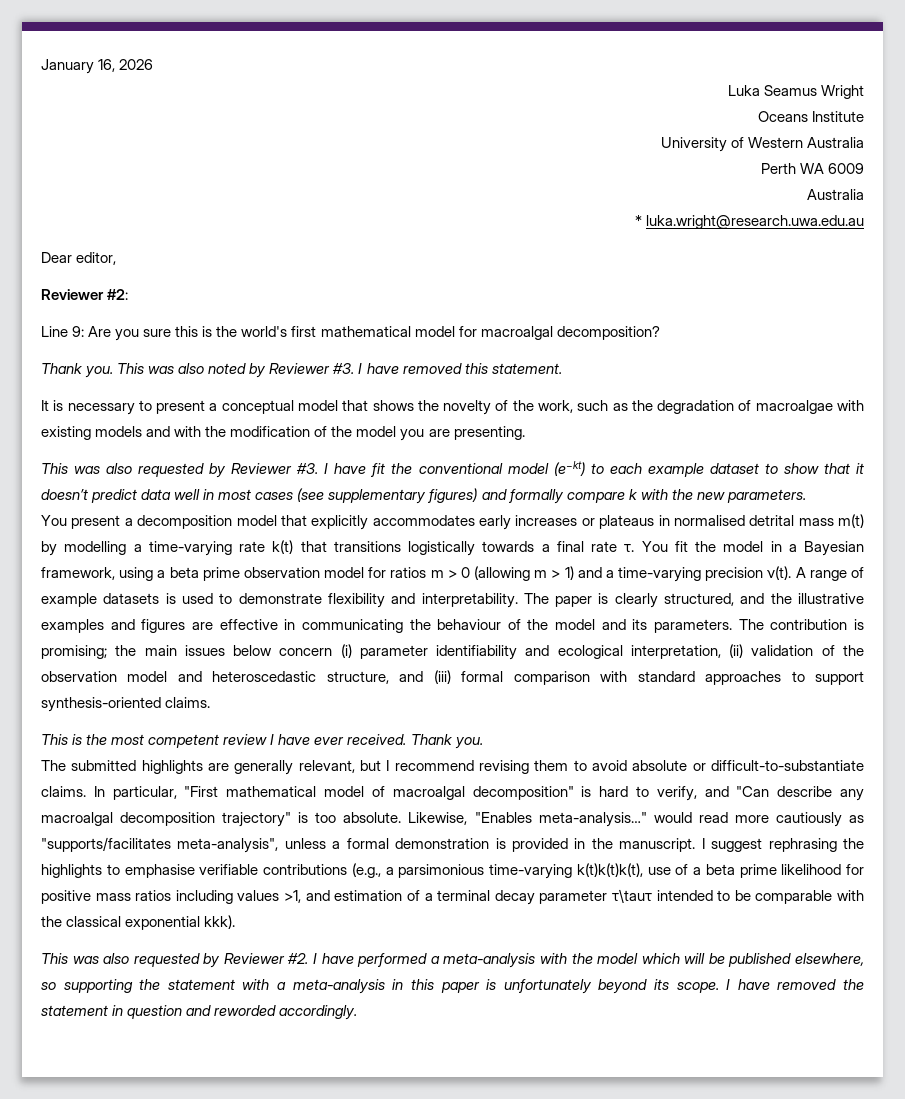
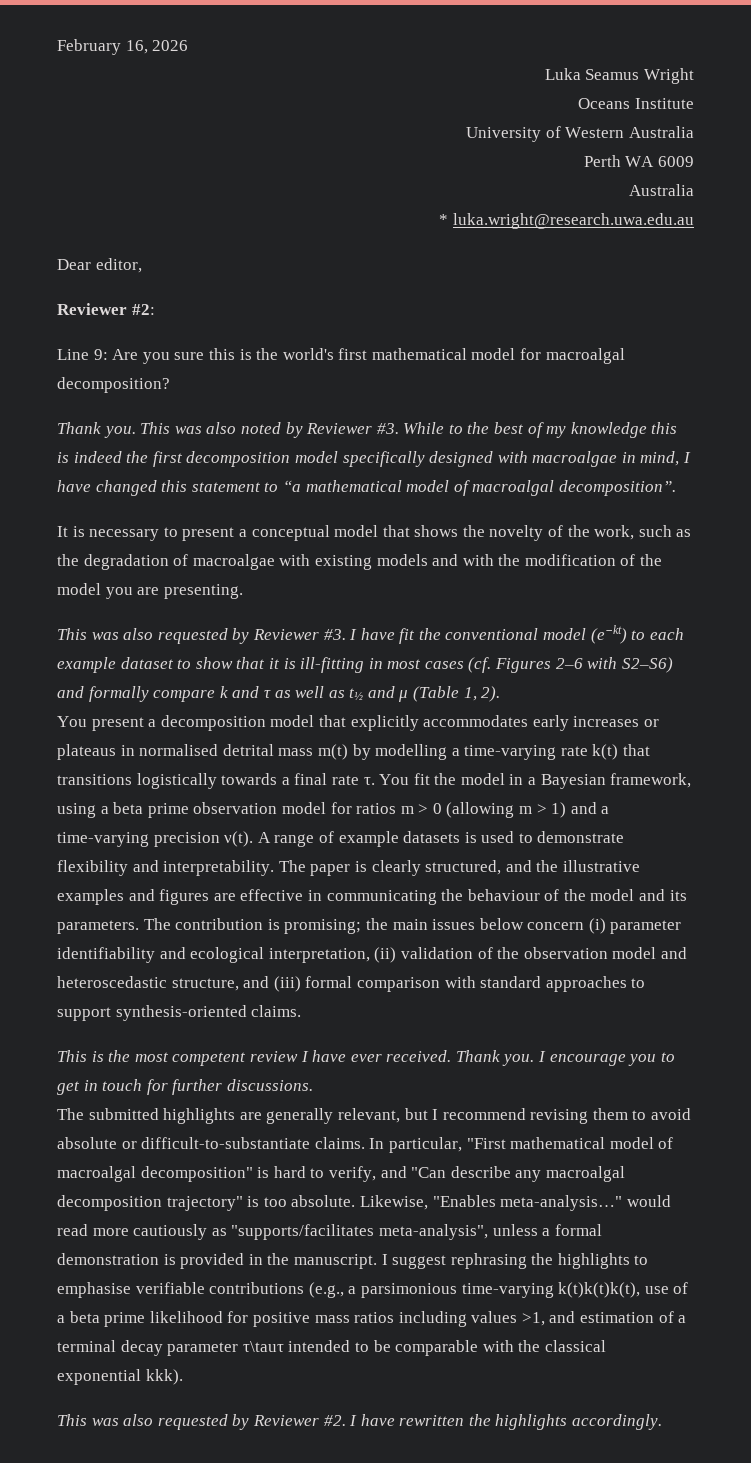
[41,59,94,74] January -> [57,39,121,55] February
[358,363,562,374] I have removed this statement. -> [403,422,678,438] [57,451,692,467] [57,480,676,496] While to the best of my knowledge this is indeed the first decomposition model specifically designed with macroalgae in mind, I have changed this statement to “a mathematical model of macroalgal decomposition”.
[41,488,806,504] doesn’t predict data well in most cases (see supplementary figures) and formally compare k with the new parameters. -> [283,657,673,673] [57,686,501,702] is ill-fitting in most cases (cf. Figures 2–6 with S2–S6) and formally compare k and τ as well as t½ and μ (Table 1, 2).
(483, 743) none -> [538,1051,675,1066] [57,1079,313,1095] I encourage you to get in touch for further discussions.
[357,953,864,968] [41,979,864,994] [41,1005,277,1019] performed a meta-analysis with the model which will be published elsewhere, so supporting the statement with a meta-analysis in this paper is unfortunately beyond its scope. I have removed the statement in question and reworded -> [399,1414,568,1430] rewritten the highlights

